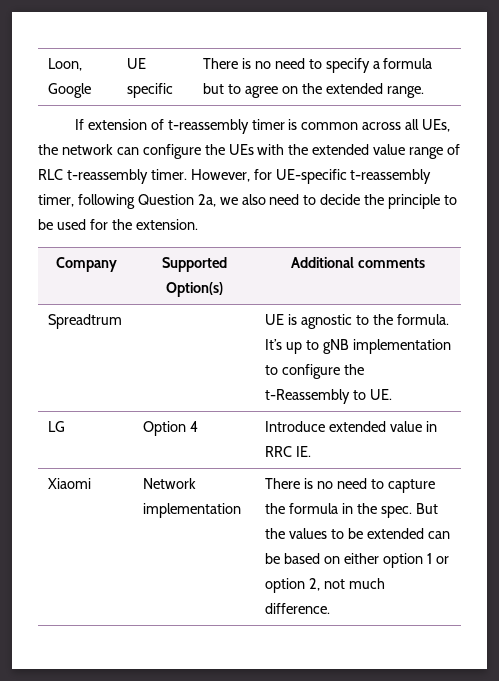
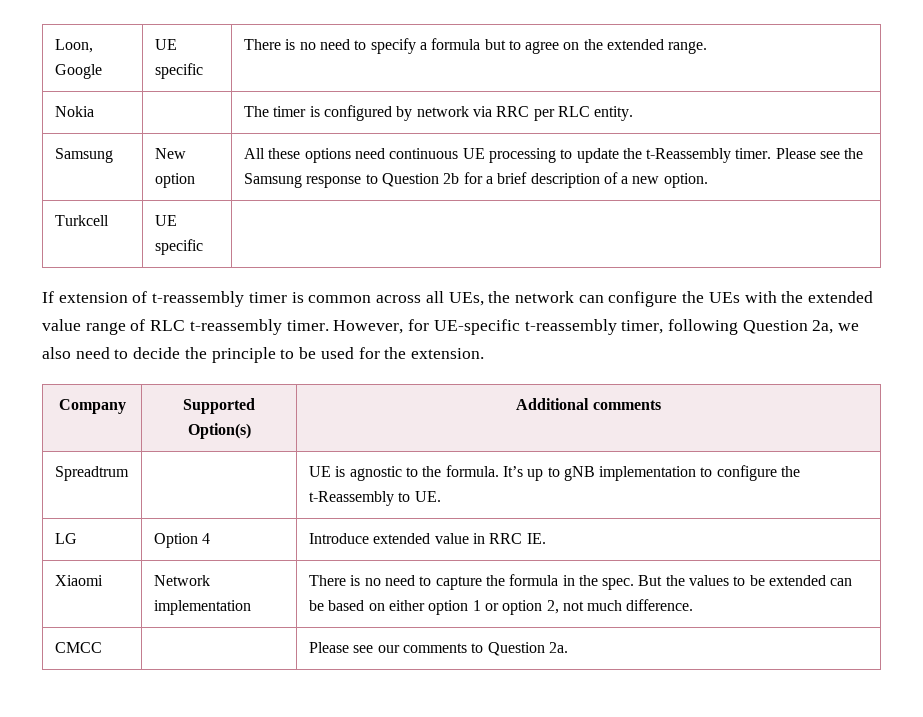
(424, 92) none -> [54,106,94,117] [243,105,634,121] [54,148,113,163] [154,148,186,159] [154,173,195,188] [243,148,864,163] [243,172,708,188] [54,215,109,226] [154,215,177,226] [154,239,203,255] // Nokia | | The timer is configured by network via RRC per RLC entity. // Samsung | New option | All these options need continuous UE processing to update the t-Reassembly timer. Please see the Samsung response to Question 2b for a brief description of a new option. // Turkcell | UE specific |
(331, 608) none -> [54,642,102,653] [308,642,568,656] // CMCC | | Please see our comments to Question 2a.

